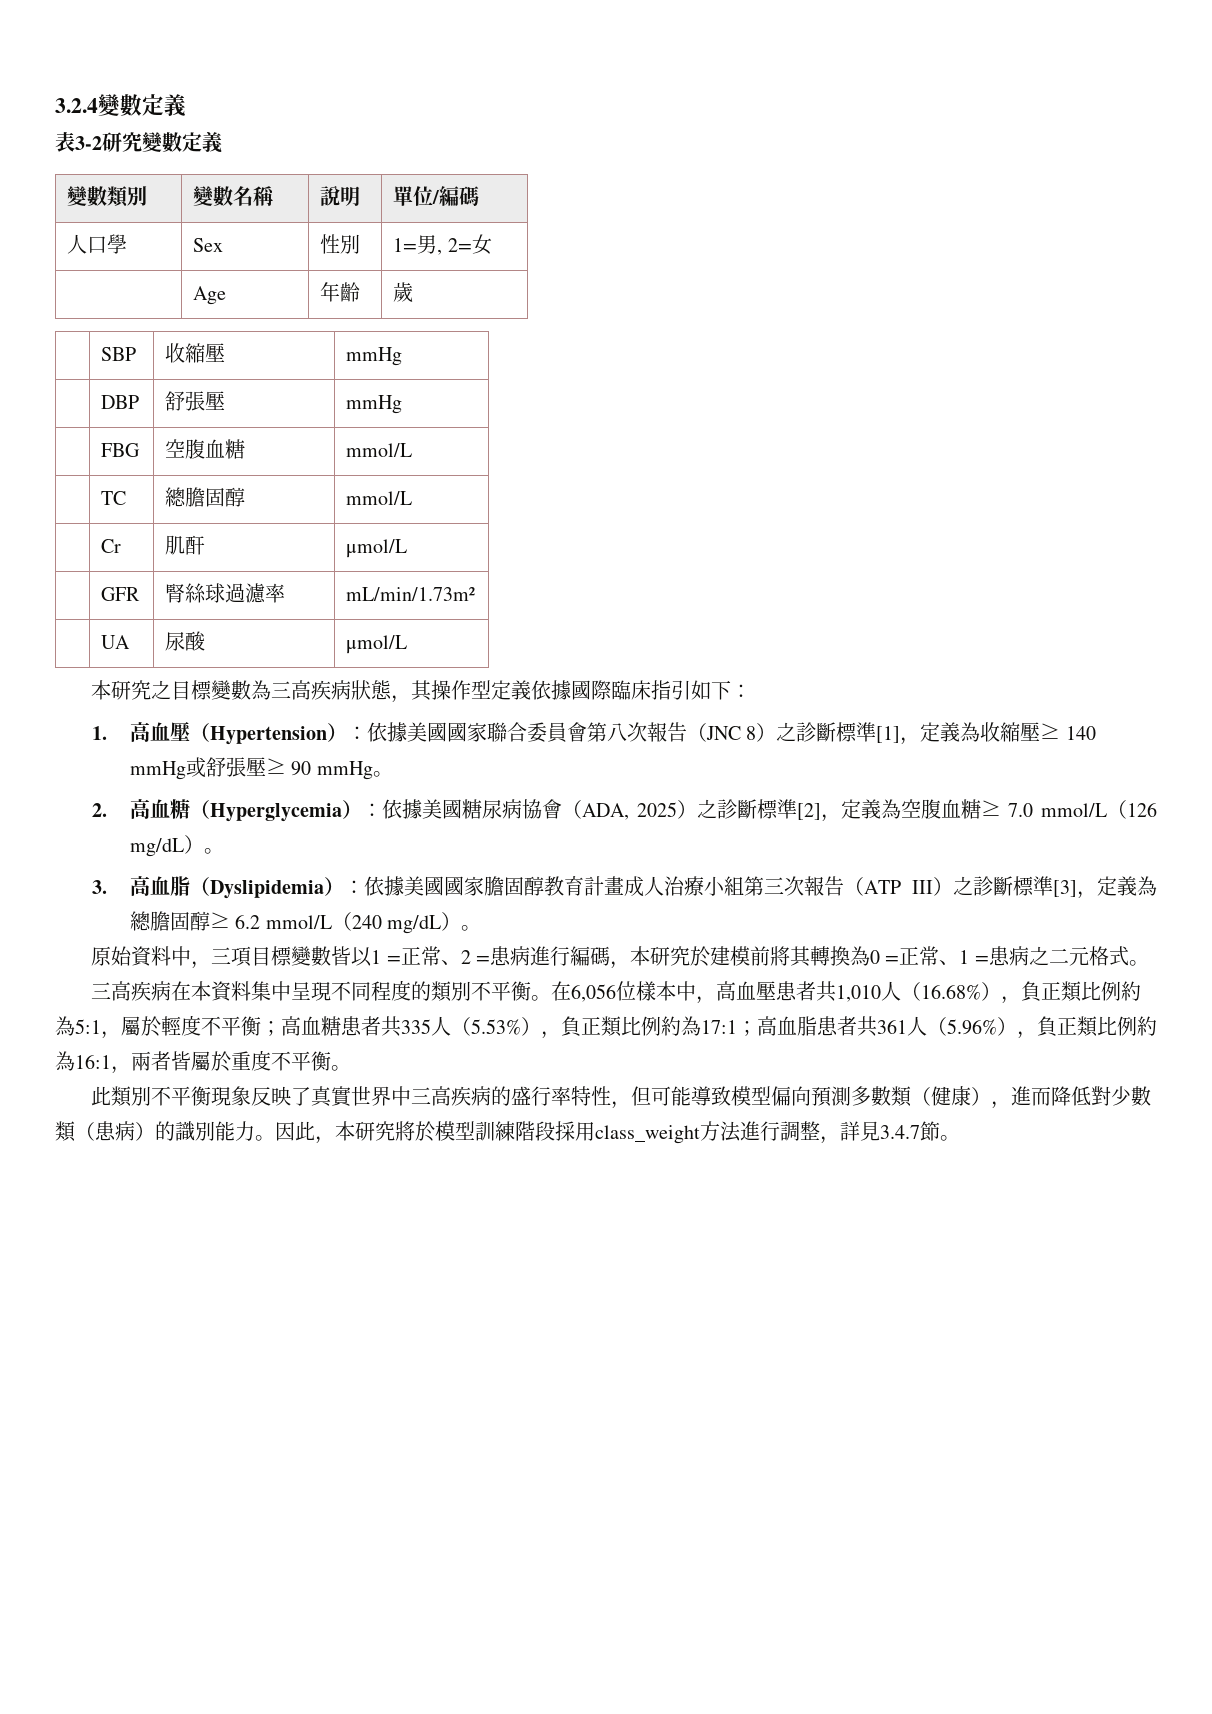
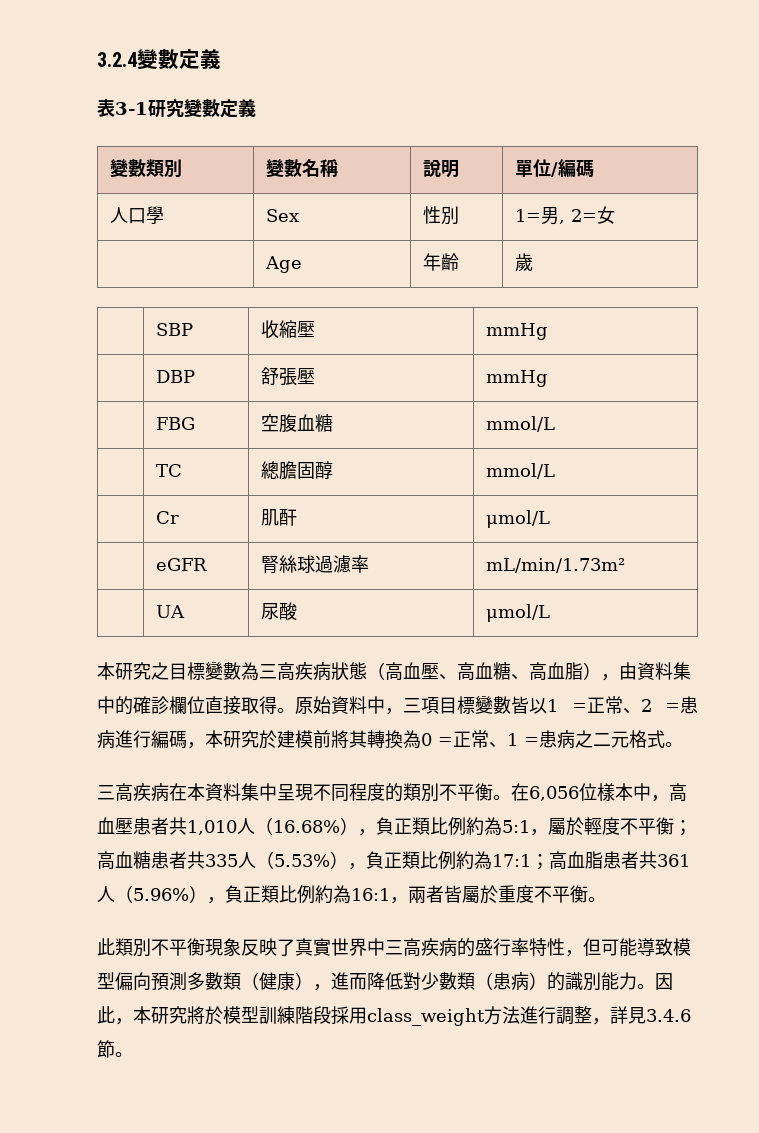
[75,136,102,150] 3-2 -> [115,102,148,115] 3-1
[101,587,141,601] GFR -> [155,558,207,571] eGFR
[391,680,752,703] [92,722,1096,745] [129,757,393,780] [92,799,1157,822] [129,835,224,857] [92,876,1157,899] [129,911,482,934] ，其操作型定義依據國際臨床指引如下： // 1.高血壓（Hypertension）：依據美國國家聯合委員會第八次報告（JNC 8）之診斷標準[1]，定義為收縮壓≥ 140 mmHg或舒張壓≥ 90 mmHg。 // 2.高血糖（Hyperglycemia）：依據美國糖尿病協會（ADA, 2025）之診斷標準[2]，定義為空腹血糖≥ 7.0 mmol/L（126 mg/dL）。 // 3.高血脂（Dyslipidemia）：依據美國國家膽固醇教育計畫成人治療小組第三次報告（ATP III）之診斷標準[3]，定義為總膽固醇≥ 6.2 mmol/L（240 mg/dL）。 // -> [367,662,691,681] [97,696,295,715] （高血壓、高血糖、高血脂），由資料集中的確診欄位直接取得。
[880,1125,920,1139] 3.4.7 -> [646,1009,691,1022] 3.4.6

